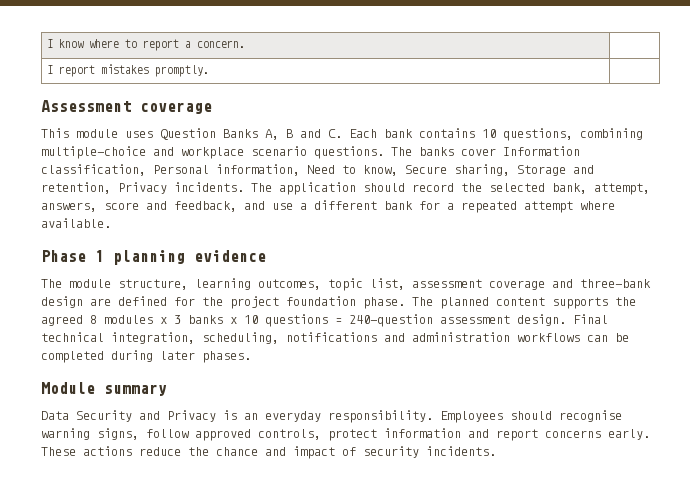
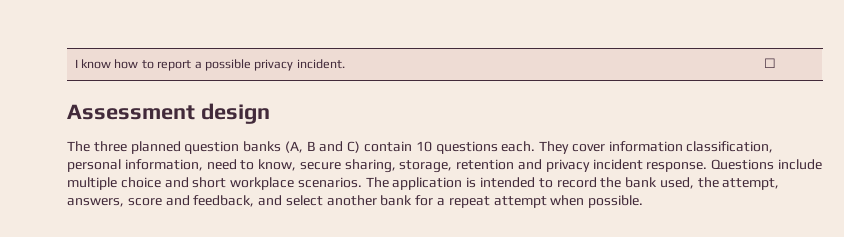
[88,39,119,48] where -> [114,59,139,69] how
[196,40,245,48] [46,64,209,77] [41,100,212,114] [41,128,643,141] [41,146,580,159] [41,164,594,176] [41,182,587,195] concern. | // I report mistakes promptly. | // Assessment coverage // This module uses Question Banks A, B and C. Each bank contains 10 questions, combining multiple-choice and workplace scenario questions. The banks cover Information classification, Personal information, Need to know, Secure sharing, Storage and retention, Privacy incidents. The application should record the selected bank, -> [204,59,345,71] [763,58,776,68] [67,103,270,124] [67,141,774,154] [67,159,822,173] [67,177,719,190] possible privacy incident. | ☐ // Assessment design // The three planned question banks (A, B and C) contain 10 questions each. They cover information classification, personal information, need to know, secure sharing, storage, retention and privacy incident response. Questions include multiple choice and short workplace scenarios. The application is intended to record the bank used, the
[272,200,615,213] [41,218,111,228] [41,250,266,265] [41,278,651,291] [41,296,636,309] [41,314,608,327] [41,332,629,344] [41,350,251,363] [41,382,167,396] [41,410,622,423] [41,428,650,441] [41,446,496,459] use a different bank for a repeated attempt where available. // Phase 1 planning evidence // The module structure, learning outcomes, topic list, assessment coverage and three-bank design are defined for the project foundation phase. The planned content supports the agreed 8 modules x 3 banks x 10 questions = 240-question assessment design. Final technical integration, scheduling, notifications and administration workflows can be completed during later phases. // Module summary // Data Security and Privacy is an everyday responsibility. Employees should recognise warning signs, follow approved controls, protect information and report concerns early. These actions reduce the chance and impact of security incidents. -> [285,195,644,208] select another bank for a repeat attempt when possible.

